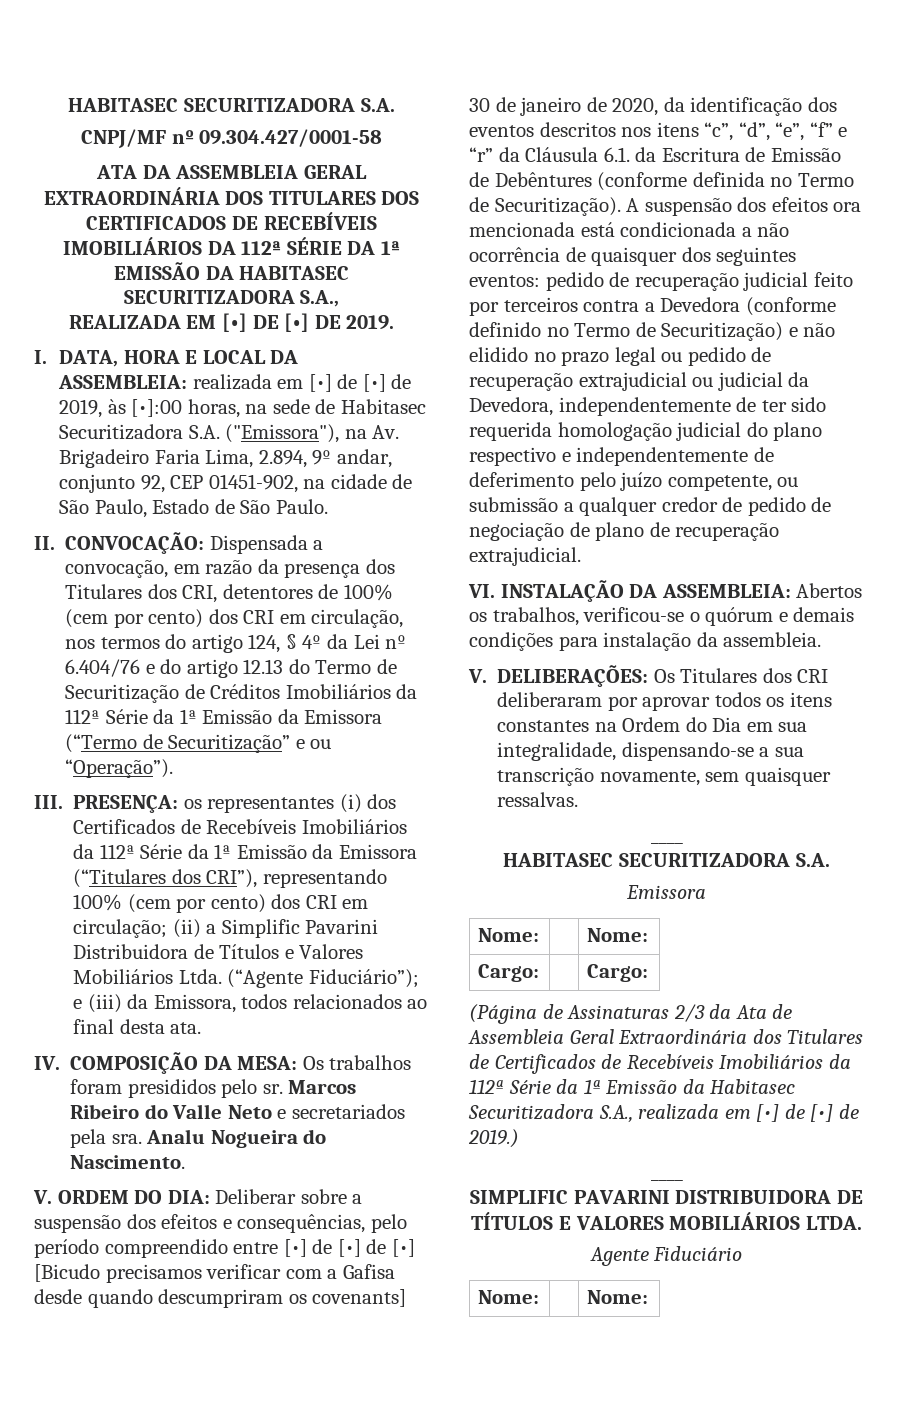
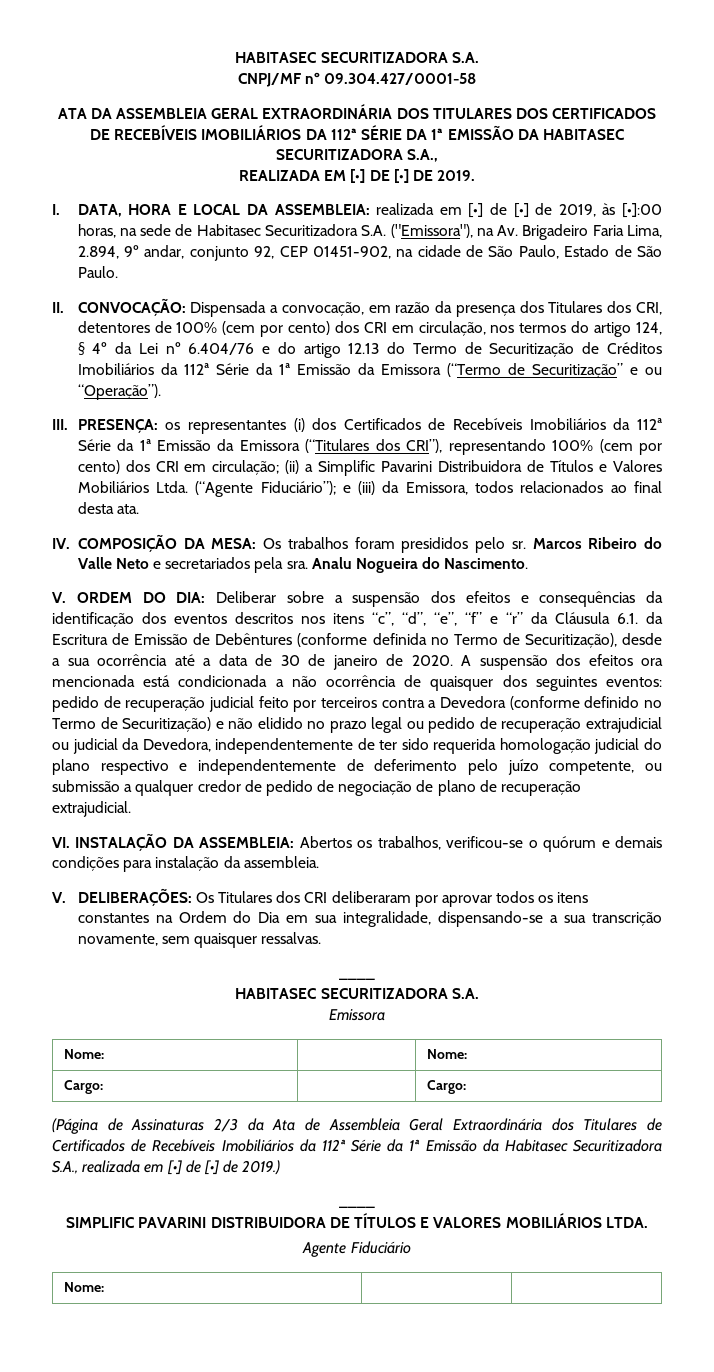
[237,1214,407,1233] [34,1239,415,1258] [34,1264,395,1283] [34,1289,407,1308] [469,97,659,116] consequências, pelo período compreendido entre [•] de [•] de [•] [Bicudo precisamos verificar com a Gafisa desde quando descumpriram os covenants] 30 de janeiro de 2020, -> [539,591,636,607] consequências
[494,197,621,216] Securitização). -> [524,633,662,648] [52,654,453,670] Securitização), desde a sua ocorrência até a data de 30 de janeiro de 2020.
[587,1290,649,1304] Nome: -> (104, 1287) none

